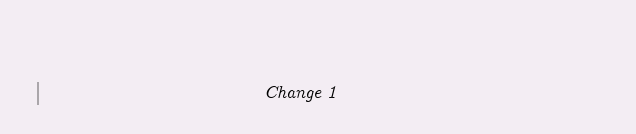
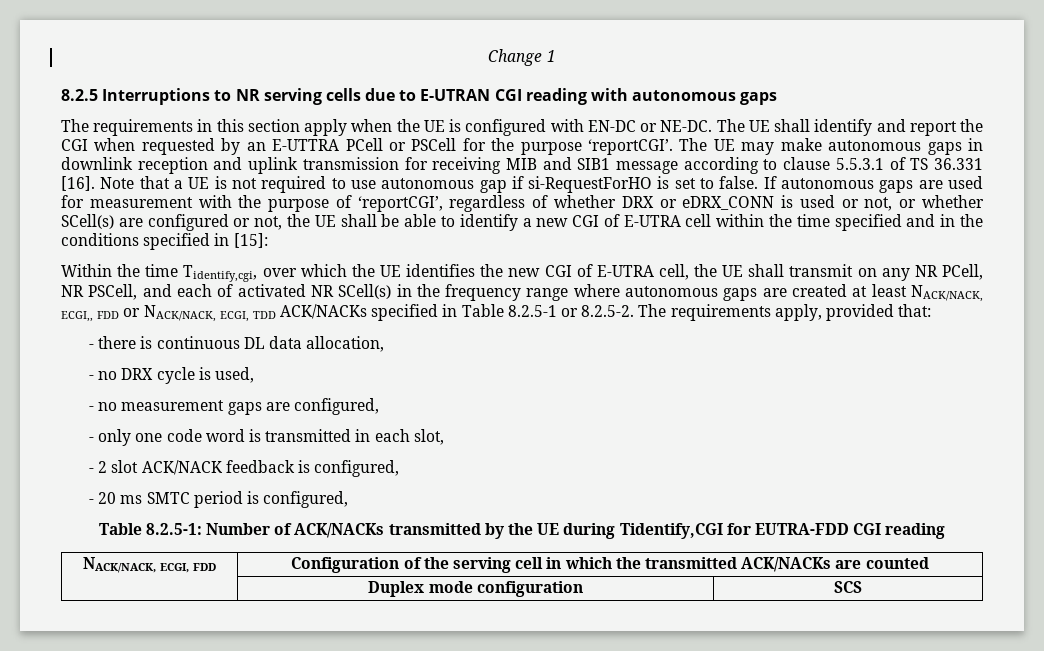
(336, 92) none -> [61,88,778,105] [61,119,983,136] [61,138,984,155] [61,157,984,174] [61,176,984,193] [61,195,985,212] [61,214,983,231] [61,233,268,250] [61,264,983,282] [61,284,983,302] [61,304,932,322] [89,336,385,352] [89,367,255,384] [89,398,380,415] [89,429,444,446] [89,460,400,477] [89,491,349,508] [98,523,946,539] [82,557,217,573] [291,557,929,573] [368,581,583,597] [834,581,862,593] // 8.2.5 Interruptions to NR serving cells due to E-UTRAN CGI reading with autonomous gaps // The requirements in this section apply when the UE is configured with EN-DC or NE-DC. The UE shall identify and report the CGI when requested by an E-UTTRA PCell or PSCell for the purpose ‘reportCGI’. The UE may make autonomous gaps in downlink reception and uplink transmission for receiving MIB and SIB1 message according to clause 5.5.3.1 of TS 36.331 [16]. Note that a UE is not required to use autonomous gap if si-RequestForHO is set to false. If autonomous gaps are used for measurement with the purpose of ‘reportCGI’, regardless of whether DRX or eDRX_CONN is used or not, or whether SCell(s) are configured or not, the UE shall be able to identify a new CGI of E-UTRA cell within the time specified and in the conditions specified in [15]: // Within the time Tidentify,cgi, over which the UE identifies the new CGI of E-UTRA cell, the UE shall transmit on any NR PCell, NR PSCell, and each of activated NR SCell(s) in the frequency range where autonomous gaps are created at least NACK/NACK, ECGI,, FDD or NACK/NACK, ECGI, TDD ACK/NACKs specified in Table 8.2.5-1 or 8.2.5-2. The requirements apply, provided that: // - there is continuous DL data allocation, // - no DRX cycle is used, // - no measurement gaps are configured, // - only one code word is transmitted in each slot, // - 2 slot ACK/NACK feedback is configured, // - 20 ms SMTC period is configured, // Table 8.2.5-1: Number of ACK/NACKs transmitted by the UE during Tidentify,CGI for EUTRA-FDD CGI reading // NACK/NACK, ECGI, FDD | Configuration of the serving cell in which the transmitted ACK/NACKs are counted // | Duplex mode configuration | SCS

